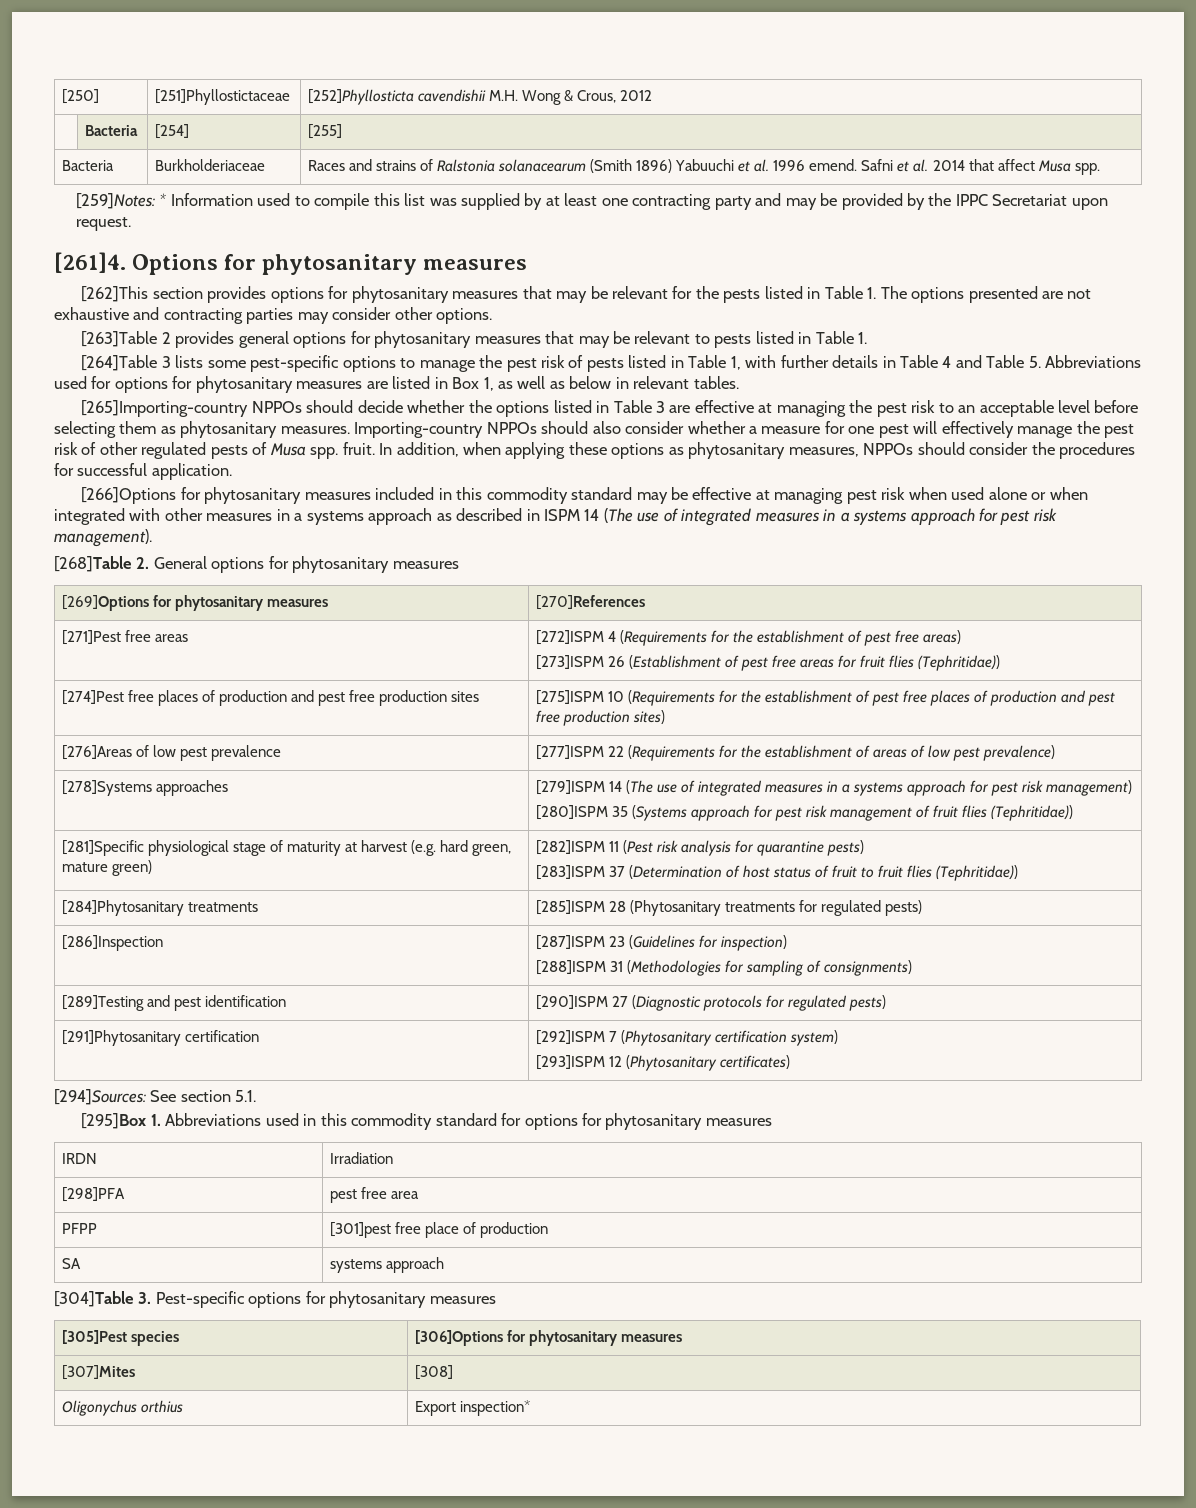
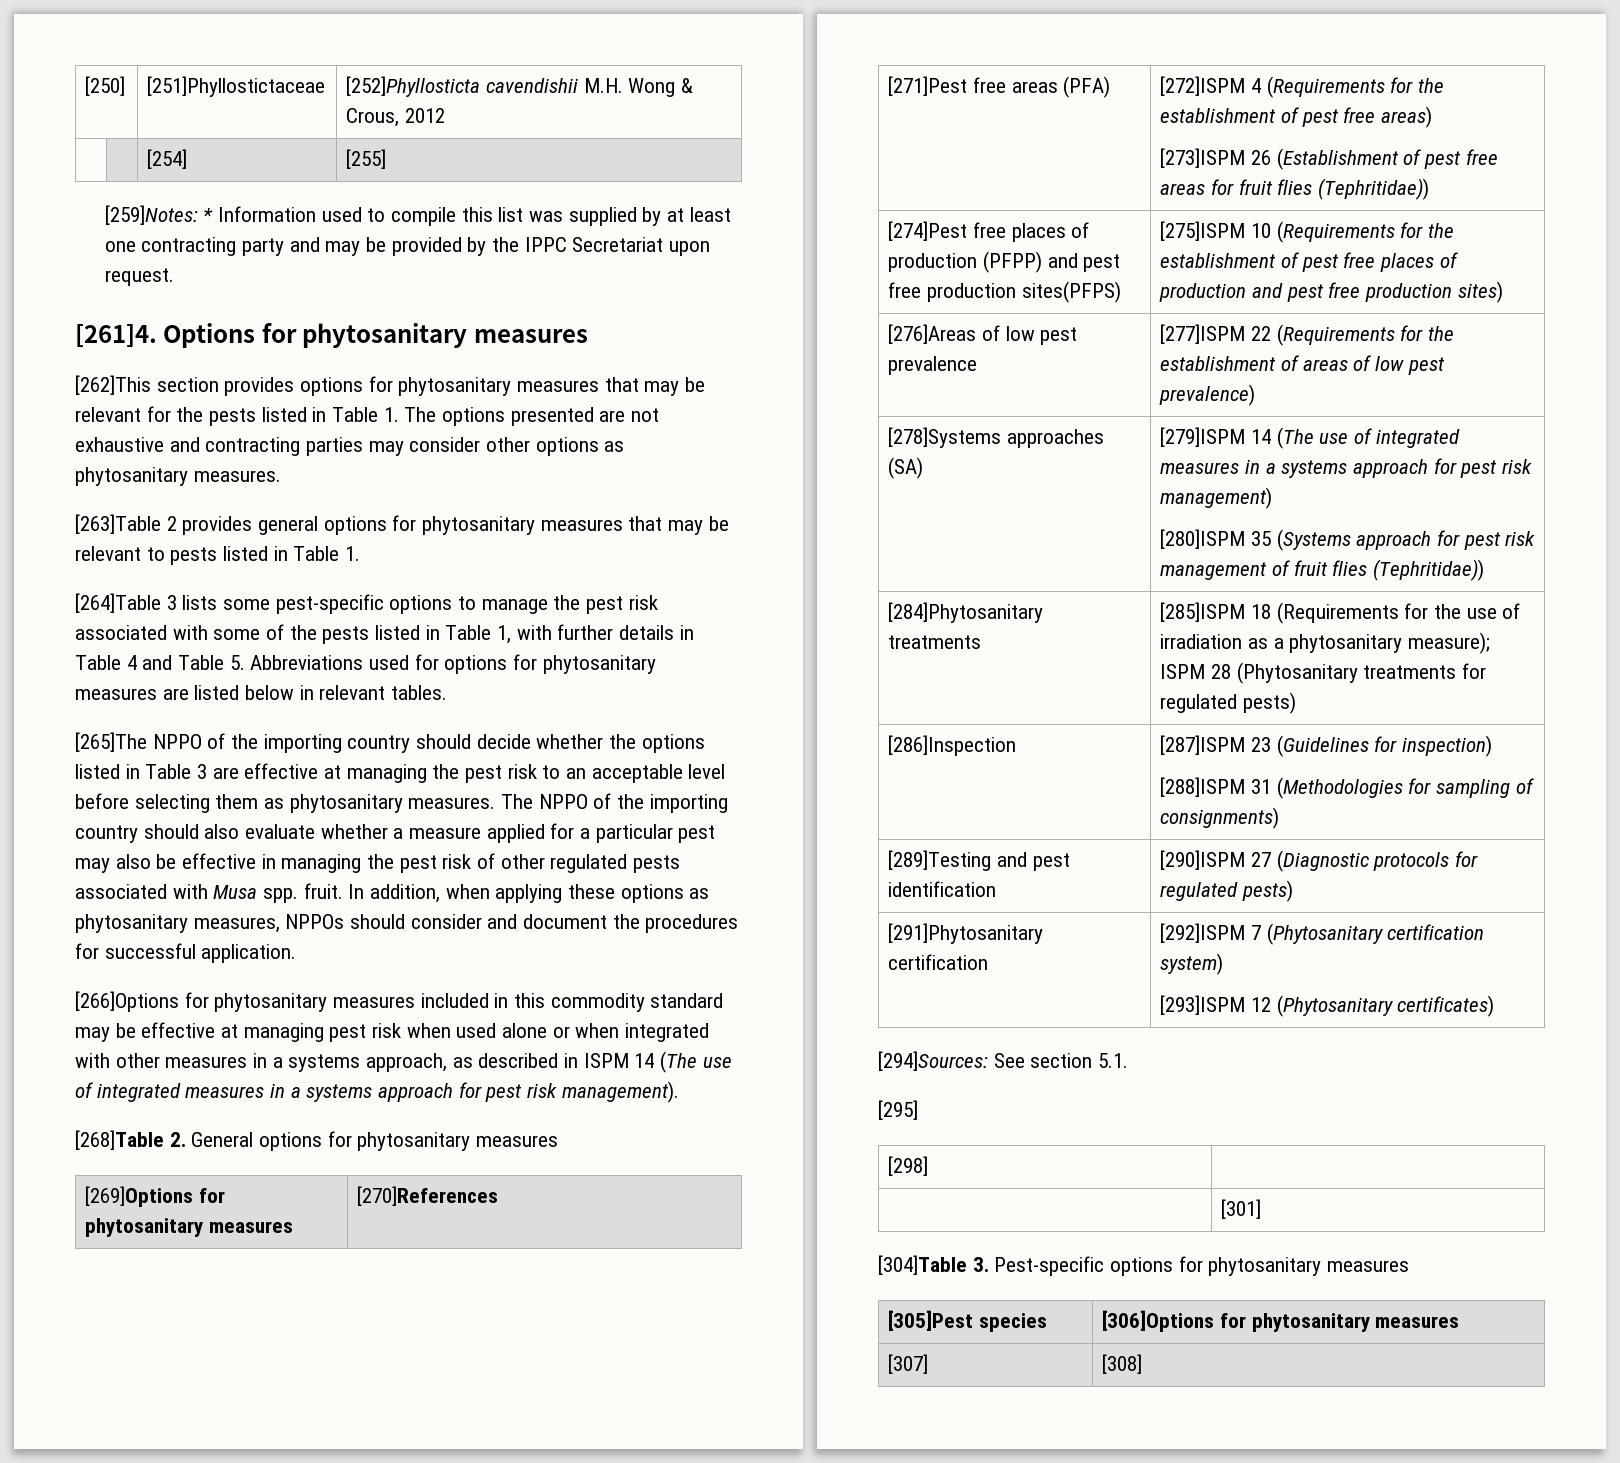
[84,125,138,136] Bacteria -> (445, 115) none
[61,160,114,171] [154,159,265,171] [307,159,1100,175] // Bacteria | Burkholderiaceae | Races and strains of Ralstonia solanacearum (Smith 1896) Yabuuchi et al. 1996 emend. Safni et al. 2014 that affect Musa spp. -> (387, 159) none
[436,308,493,324] options. -> [535,437,625,456] [75,467,281,486] options as phytosanitary measures.
[568,355,584,368] of -> [75,624,317,640] associated with some of the
[434,376,739,391] [81,400,302,417] in Box 1, as well as below in relevant tables. // [265]Importing-country NPPOs -> [245,685,448,700] [75,732,411,753] below in relevant tables. // [265]The NPPO of the importing country
[354,422,537,438] Importing-country NPPOs -> [501,793,728,813] [75,825,138,843] The NPPO of the importing country
[625,421,685,434] consider -> [245,824,316,839] evaluate
[824,421,1073,438] for one pest will effectively manage -> [486,823,716,843] [75,853,362,873] applied for a particular pest may also be effective in managing
[252,442,268,455] of -> [75,884,208,899] associated with
(1029, 448) none -> [487,914,608,929] and document
[368,508,433,525] approach -> [366,1053,448,1072] approach,
(188, 638) none -> [1063,76,1111,98] (PFA)
[290,690,480,706] and pest free production sites -> [982,251,1121,273] [888,281,1121,303] (PFPP) and pest free production sites(PFPS)
(228, 788) none -> [888,457,924,479] (SA)
[61,840,512,856] [61,860,152,876] [535,840,865,856] [535,865,1019,881] [61,900,258,916] [535,900,605,915] [281]Specific physiological stage of maturity at harvest (e.g. hard green, mature green) | [282]ISPM 11 (Pest risk analysis for quarantine pests) // [283]ISPM 37 (Determination of host status of fruit to fruit flies (Tephritidae)) // [284]Phytosanitary treatments | [285]ISPM -> [888,602,1044,623] [888,635,982,649] [1160,602,1521,624] [1160,632,1490,654] [1160,664,1206,679] [284]Phytosanitary treatments | [285]ISPM 18 (Requirements for the use of irradiation as a phytosanitary measure); ISPM
[81,1113,772,1130] [61,1153,97,1164] [329,1152,393,1164] [61,1187,125,1202] [329,1187,419,1203] [61,1223,97,1234] [329,1222,548,1238] [61,1258,81,1269] [329,1257,444,1273] [295]Box 1. Abbreviations used in this commodity standard for options for phytosanitary measures // IRDN | Irradiation // [298]PFA | pest free area // PFPP | [301]pest free place of production // SA | systems approach -> [878,1100,918,1120] [888,1156,929,1176] [1221,1199,1262,1219] [295] // [298] | // | [301]
[61,1365,135,1380] [307]Mites -> [888,1354,929,1374] [307]
[61,1400,183,1416] [414,1400,530,1416] // Oligonychus orthius | Export inspection* -> (1143, 1364) none

